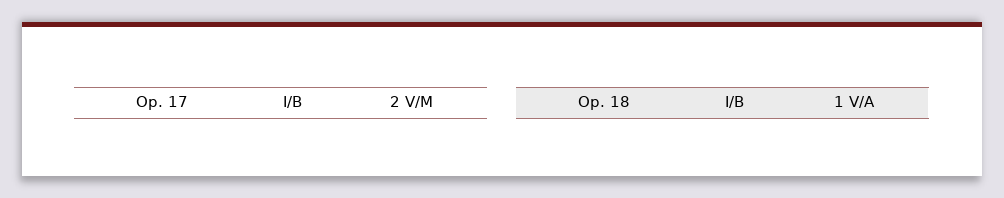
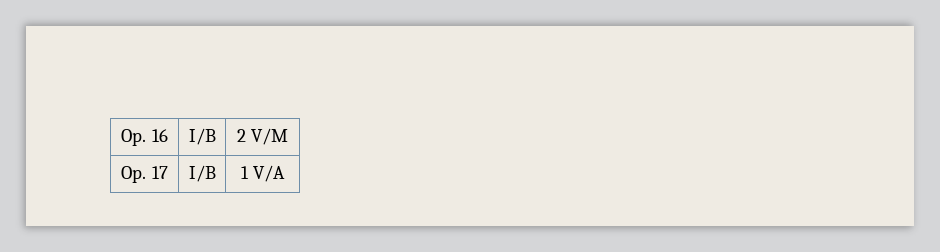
[135,96,188,110] Op. 17 -> [121,129,168,146] Op. 16
[609,96,630,107] 18 -> [151,166,168,179] 17

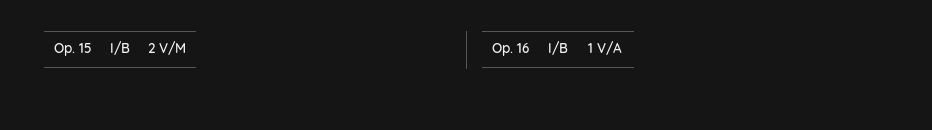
[121,129,168,146] Op. 16 -> [53,43,92,56] Op. 15
[151,166,168,179] 17 -> [517,43,529,53] 16

